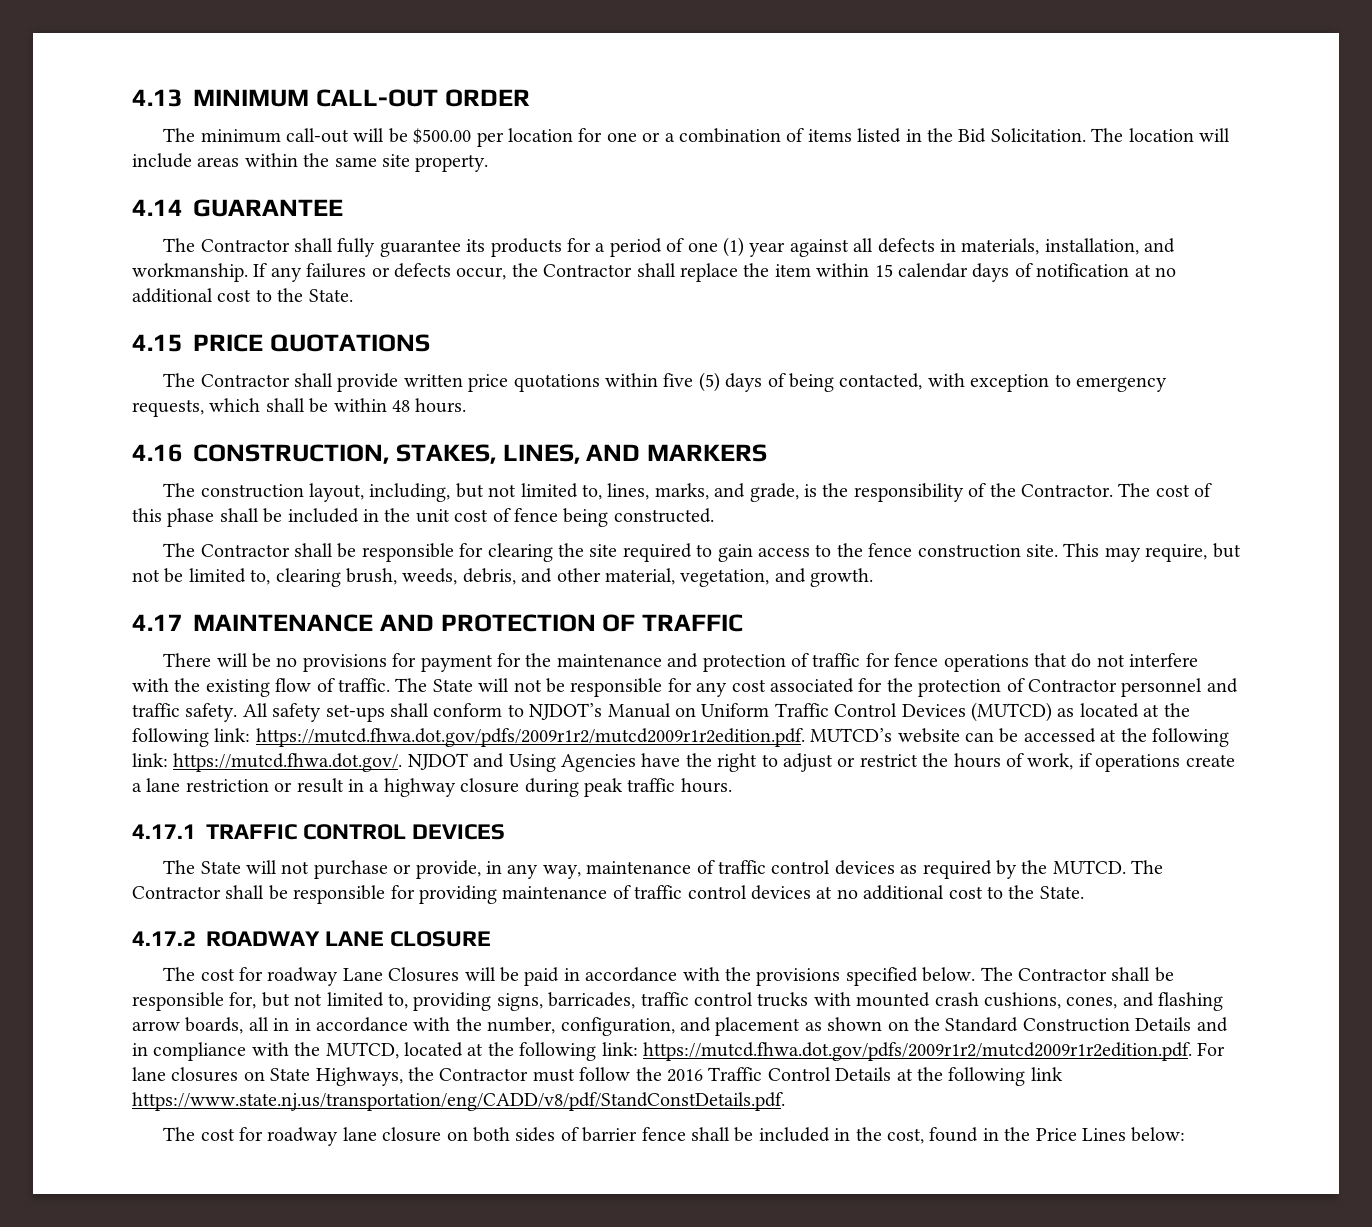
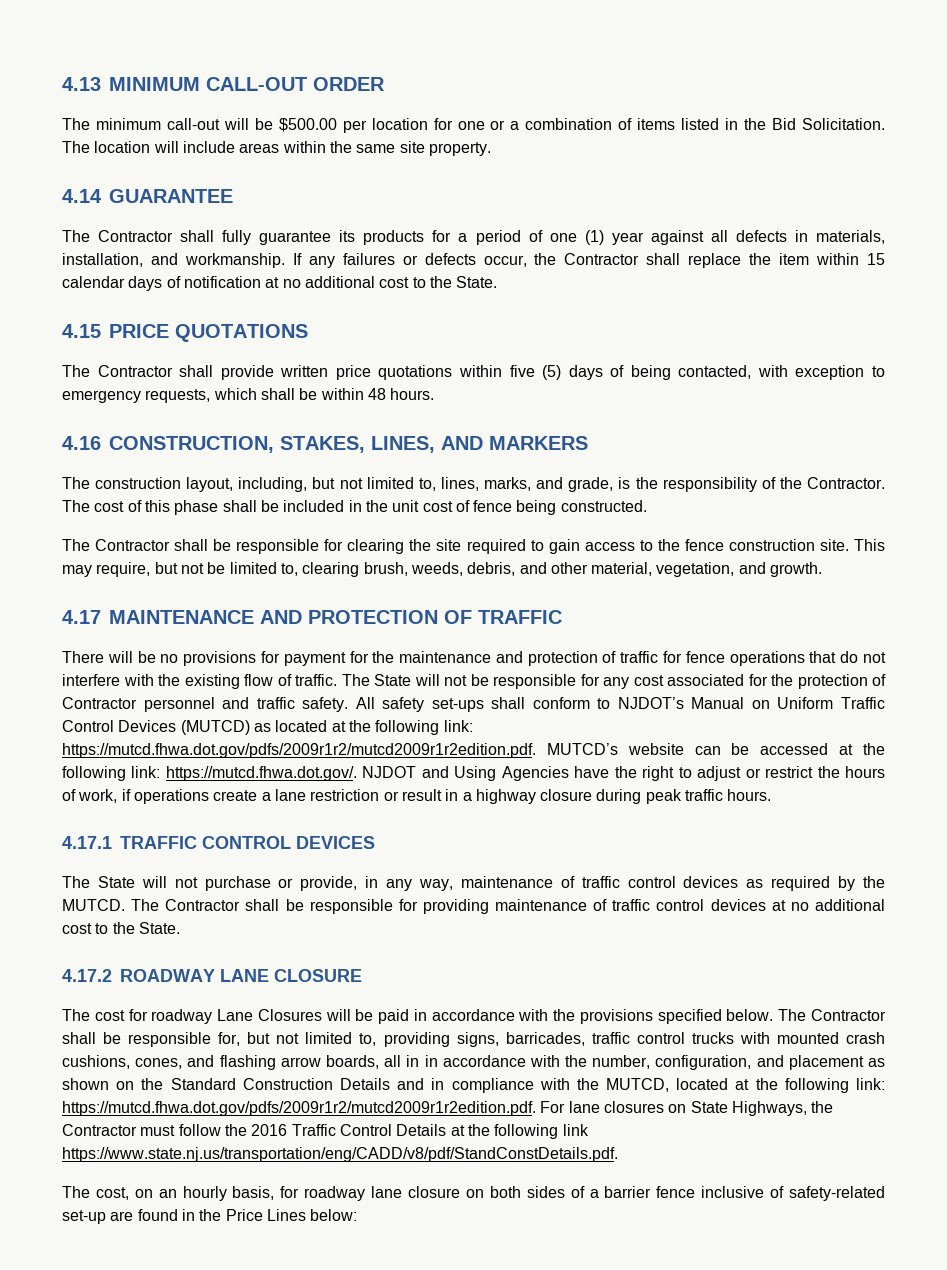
[200,1128,235,1141] cost -> [95,1186,275,1201] cost, on an hourly basis,
(579, 1134) none -> [589,1189,599,1198] a
[691,1127,925,1144] shall be included in the cost, -> [701,1186,886,1201] [62,1210,134,1224] inclusive of safety-related set-up are

